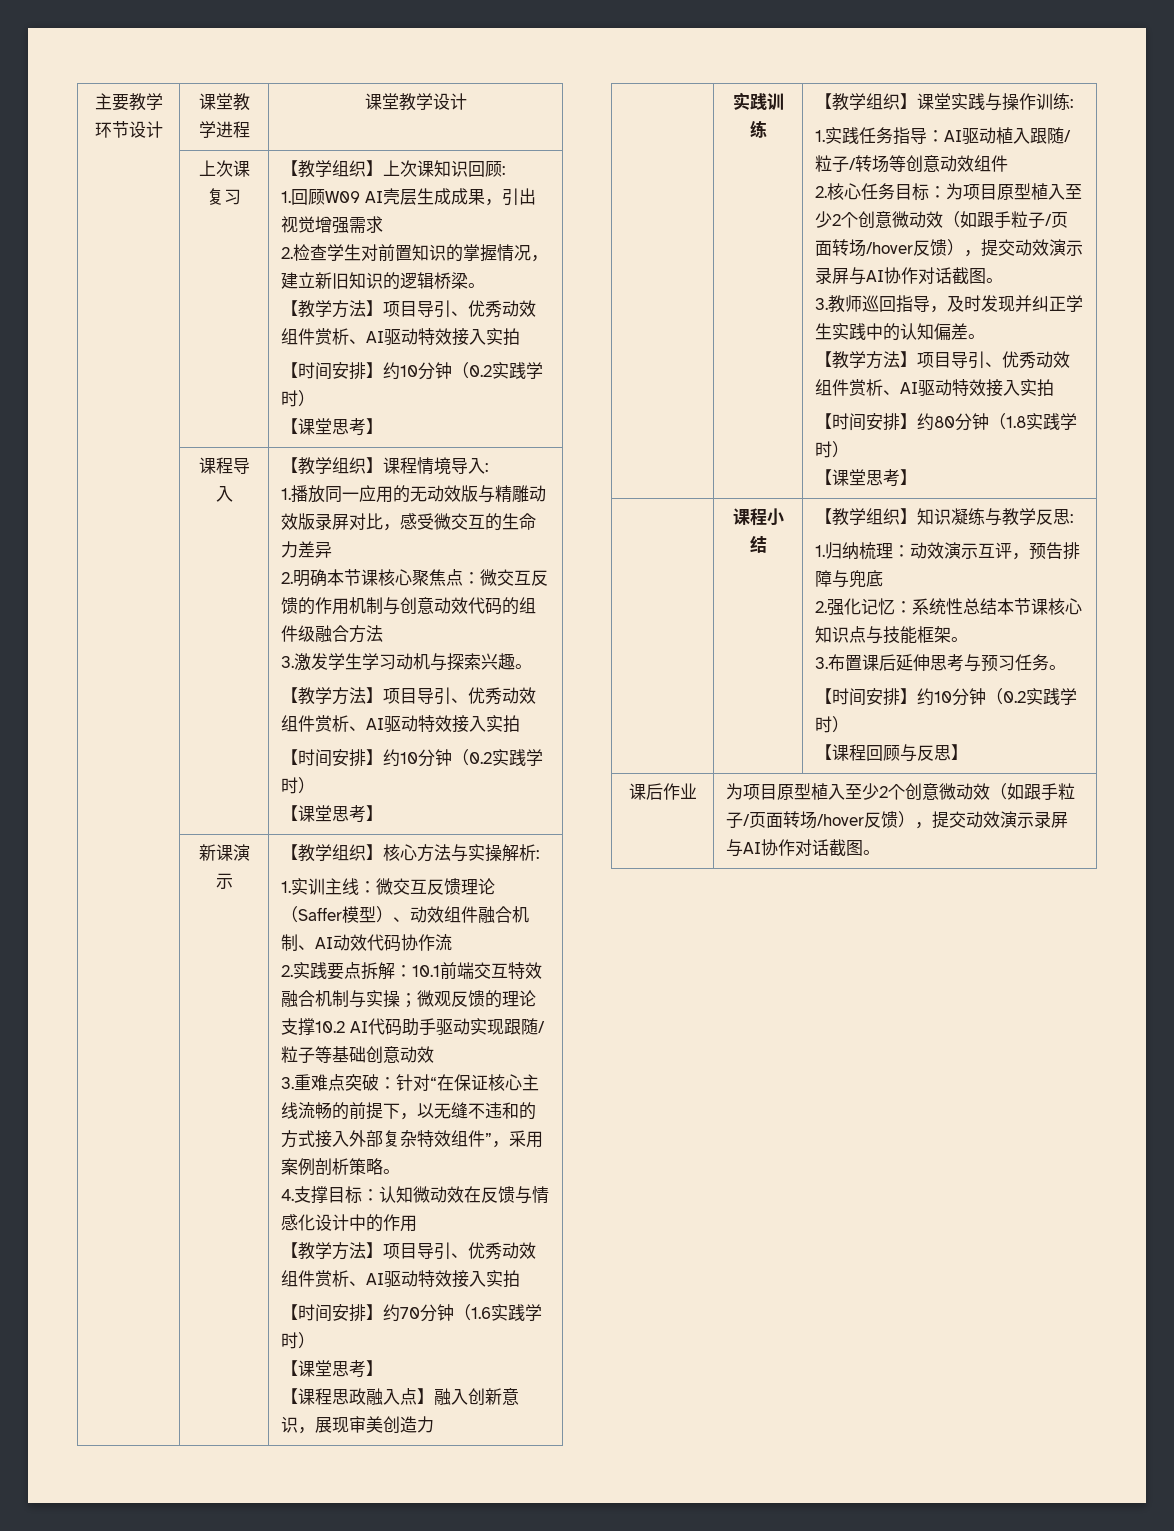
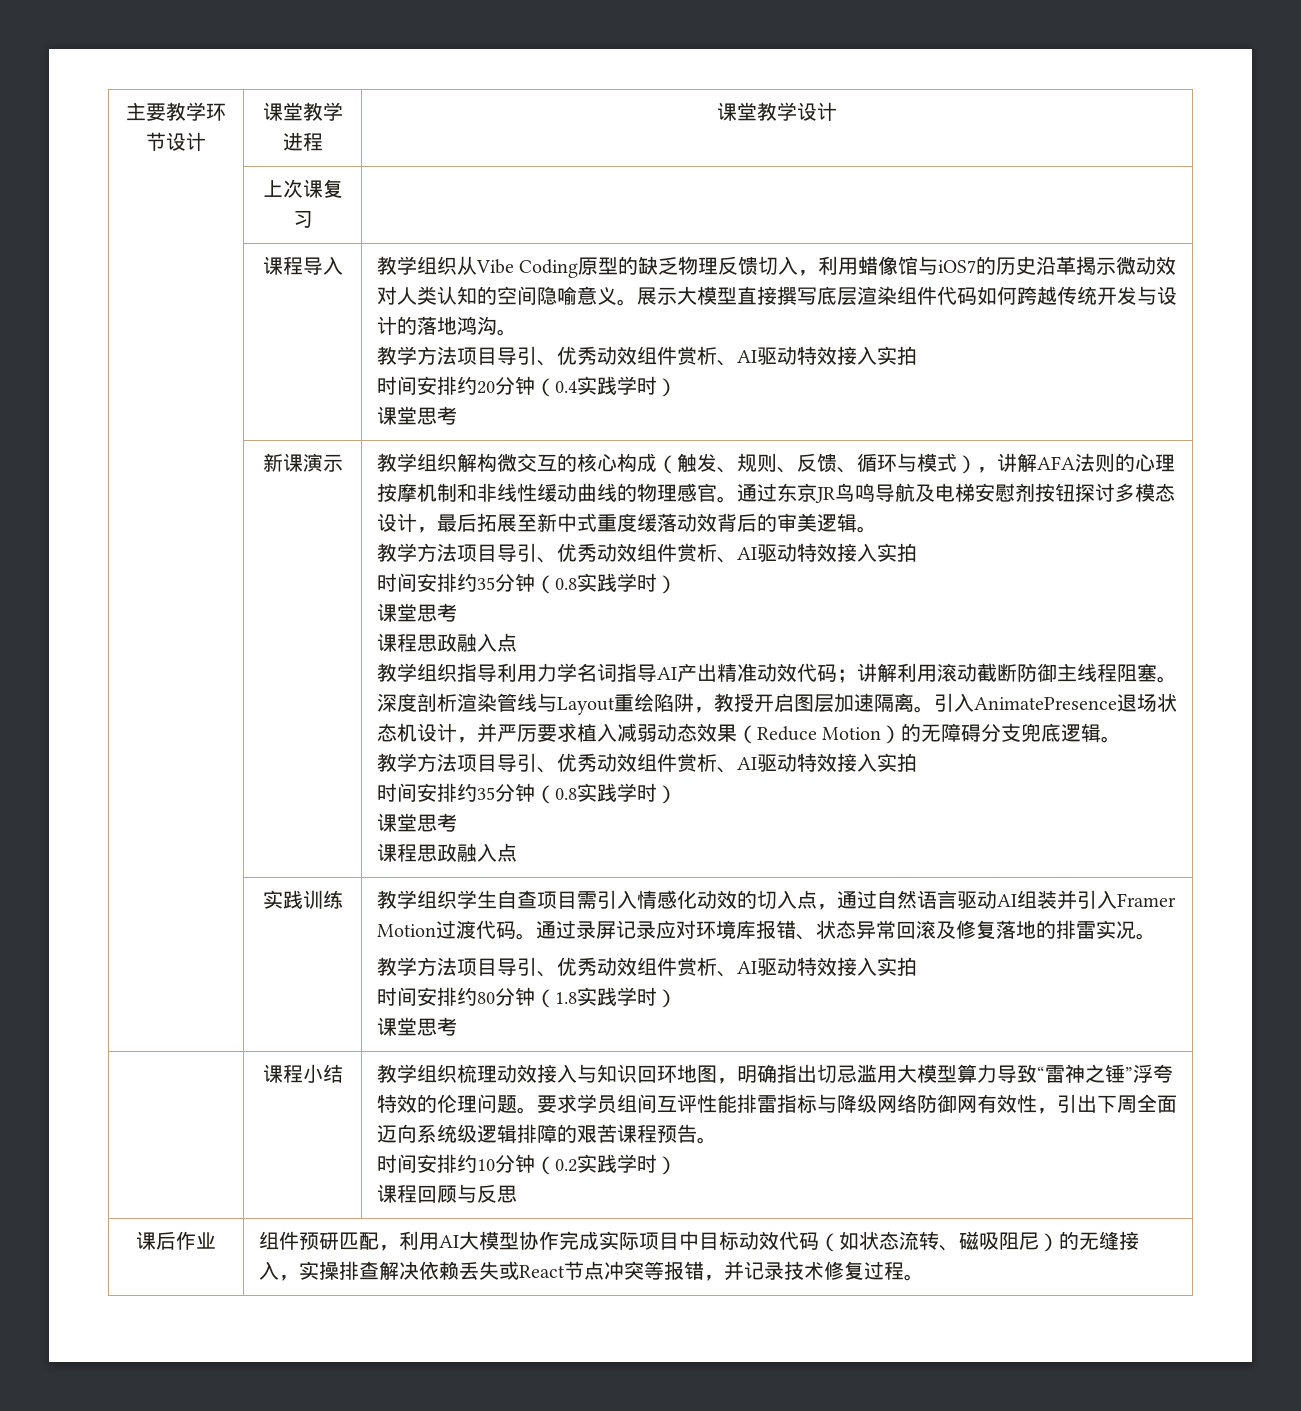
[280,160,505,178] [280,188,536,206] [280,216,383,234] [280,244,548,262] [280,272,485,290] [280,300,383,318] 【教学组织】上次课知识回顾: // 1.回顾W09 AI壳层生成成果，引出视觉增强需求 // 2.检查学生对前置知识的掌握情况，建立新旧知识的逻辑桥梁。 // 【教学方法】 -> [262,256,343,275] [376,256,1177,278] [376,286,1177,306] [376,316,517,336] [376,346,457,365] // | 课程导入 | 教学组织从Vibe Coding原型的缺乏物理反馈切入，利用蜡像馆与iOS7的历史沿革揭示微动效对人类认知的空间隐喻意义。展示大模型直接撰写底层渲染组件代码如何跨越传统开发与设计的落地鸿沟。 // 教学方法
[280,362,543,380] [280,390,315,407] [280,418,383,436] [198,457,250,474] [215,486,233,502] [280,457,488,475] [280,485,546,503] [280,513,536,531] [280,541,332,558] [280,569,548,587] [280,597,536,615] [280,625,383,643] [280,653,532,671] [280,687,383,705] 【时间安排】约10分钟（0.2实践学时） // 【课堂思考】 // | 课程导入 | 【教学组织】课程情境导入: // 1.播放同一应用的无动效版与精雕动效版录屏对比，感受微交互的生命力差异 // 2.明确本节课核心聚焦点：微交互反馈的作用机制与创意动效代码的组件级融合方法 // 3.激发学生学习动机与探索兴趣。 // 【教学方法】 -> [376,376,677,397] [376,406,457,425] [262,453,343,472] [376,453,1175,474] [376,483,1175,503] [376,513,877,533] [376,543,457,562] 时间安排约20分钟（0.4实践学时） // 课堂思考 // | 新课演示 | 教学组织解构微交互的核心构成（触发、规则、反馈、循环与模式），讲解AFA法则的心理按摩机制和非线性缓动曲线的物理感官。通过东京JR鸟鸣导航及电梯安慰剂按钮探讨多模态设计，最后拓展至新中式重度缓落动效背后的审美逻辑。 // 教学方法
[280,749,543,767] [280,777,315,794] [280,805,383,823] [198,844,250,861] [215,873,233,889] [280,844,539,862] [280,878,495,895] [280,906,529,923] [280,934,452,952] [280,962,542,980] [280,990,536,1008] [280,1018,545,1036] [280,1046,434,1064] [280,1074,539,1091] [280,1102,536,1120] [280,1130,543,1148] [280,1158,400,1176] [280,1186,549,1204] [280,1214,417,1232] [280,1242,383,1260] 【时间安排】约10分钟（0.2实践学时） // 【课堂思考】 // | 新课演示 | 【教学组织】核心方法与实操解析: // 1.实训主线：微交互反馈理论（Saffer模型）、动效组件融合机制、AI动效代码协作流 // 2.实践要点拆解：10.1前端交互特效融合机制与实操；微观反馈的理论支撑10.2 AI代码助手驱动实现跟随/粒子等基础创意动效 // 3.重难点突破：针对“在保证核心主线流畅的前提下，以无缝不违和的方式接入外部复杂特效组件”，采用案例剖析策略。 // 4.支撑目标：认知微动效在反馈与情感化设计中的作用 // 【教学方法】 -> [376,573,677,594] [376,603,457,622] [376,633,517,652] [376,663,1177,683] [376,693,1177,715] [376,723,1122,744] [376,753,457,772] 时间安排约35分钟（0.8实践学时） // 课堂思考 // 课程思政融入点 // 教学组织指导利用力学名词指导AI产出精准动效代码；讲解利用滚动截断防御主线程阻塞。深度剖析渲染管线与Layout重绘陷阱，教授开启图层加速隔离。引入AnimatePresence退场状态机设计，并严厉要求植入减弱动态效果（Reduce Motion）的无障碍分支兜底逻辑。 // 教学方法
[280,1304,542,1322] [280,1332,315,1349] [280,1360,383,1378] [280,1388,519,1406] [280,1416,434,1434] 【时间安排】约70分钟（1.6实践学时） // 【课堂思考】 // 【课程思政融入点】融入创新意识，展现审美创造力 -> [376,783,677,804] [376,813,457,832] [376,843,517,862] 时间安排约35分钟（0.8实践学时） // 课堂思考 // 课程思政融入点
[814,93,1073,111] [814,127,1071,145] [814,155,1008,173] [814,183,1082,201] [814,211,1068,229] [814,239,1083,257] [814,267,1003,285] [814,295,1083,313] [814,323,985,341] [814,351,917,369] 【教学组织】课堂实践与操作训练: // 1.实践任务指导：AI驱动植入跟随/粒子/转场等创意动效组件 // 2.核心任务目标：为项目原型植入至少2个创意微动效（如跟手粒子/页面转场/hover反馈），提交动效演示录屏与AI协作对话截图。 // 3.教师巡回指导，及时发现并纠正学生实践中的认知偏差。 // 【教学方法】 -> [376,890,1176,910] [376,920,1156,940] [376,957,457,976] 教学组织学生自查项目需引入情感化动效的切入点，通过自然语言驱动AI组装并引入Framer Motion过渡代码。通过录屏记录应对环境库报错、状态异常回滚及修复落地的排雷实况。 // 教学方法
[814,413,917,431] 【时间安排】 -> [376,987,457,1006] 时间安排
[814,469,917,487] 【课堂思考】 -> [376,1017,457,1036] 课堂思考
[814,508,1073,526] [814,542,1080,560] [814,570,883,588] [814,598,1082,616] [814,626,968,644] [814,654,1066,672] [814,688,1077,706] [814,716,849,733] [814,744,832,760] 【教学组织】知识凝练与教学反思: // 1.归纳梳理：动效演示互评，预告排障与兜底 // 2.强化记忆：系统性总结本节课核心知识点与技能框架。 // 3.布置课后延伸思考与预习任务。 // 【时间安排】约10分钟（0.2实践学时） // 【 -> [376,1064,1173,1084] [376,1094,1177,1114] [376,1124,717,1144] [376,1154,677,1175] 教学组织梳理动效接入与知识回环地图，明确指出切忌滥用大模型算力导致“雷神之锤”浮夸特效的伦理问题。要求学员组间互评性能排雷指标与降级网络防御网有效性，引出下周全面迈向系统级逻辑排障的艰苦课程预告。 // 时间安排约10分钟（0.2实践学时） //
[950,744,968,760] 】 -> (517, 1194) none
[725,783,1075,801] [725,811,1068,829] [725,839,863,857] 为项目原型植入至少2个创意微动效（如跟手粒子/页面转场/hover反馈），提交动效演示录屏与AI协作对话截图 -> [258,1231,1139,1252] [258,1261,904,1281] 组件预研匹配，利用AI大模型协作完成实际项目中目标动效代码（如状态流转、磁吸阻尼）的无缝接入，实操排查解决依赖丢失或React节点冲突等报错，并记录技术修复过程

